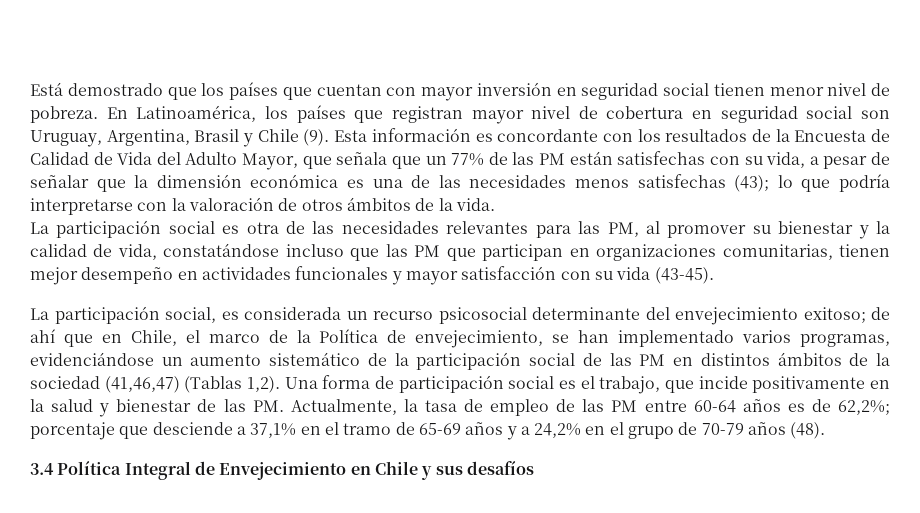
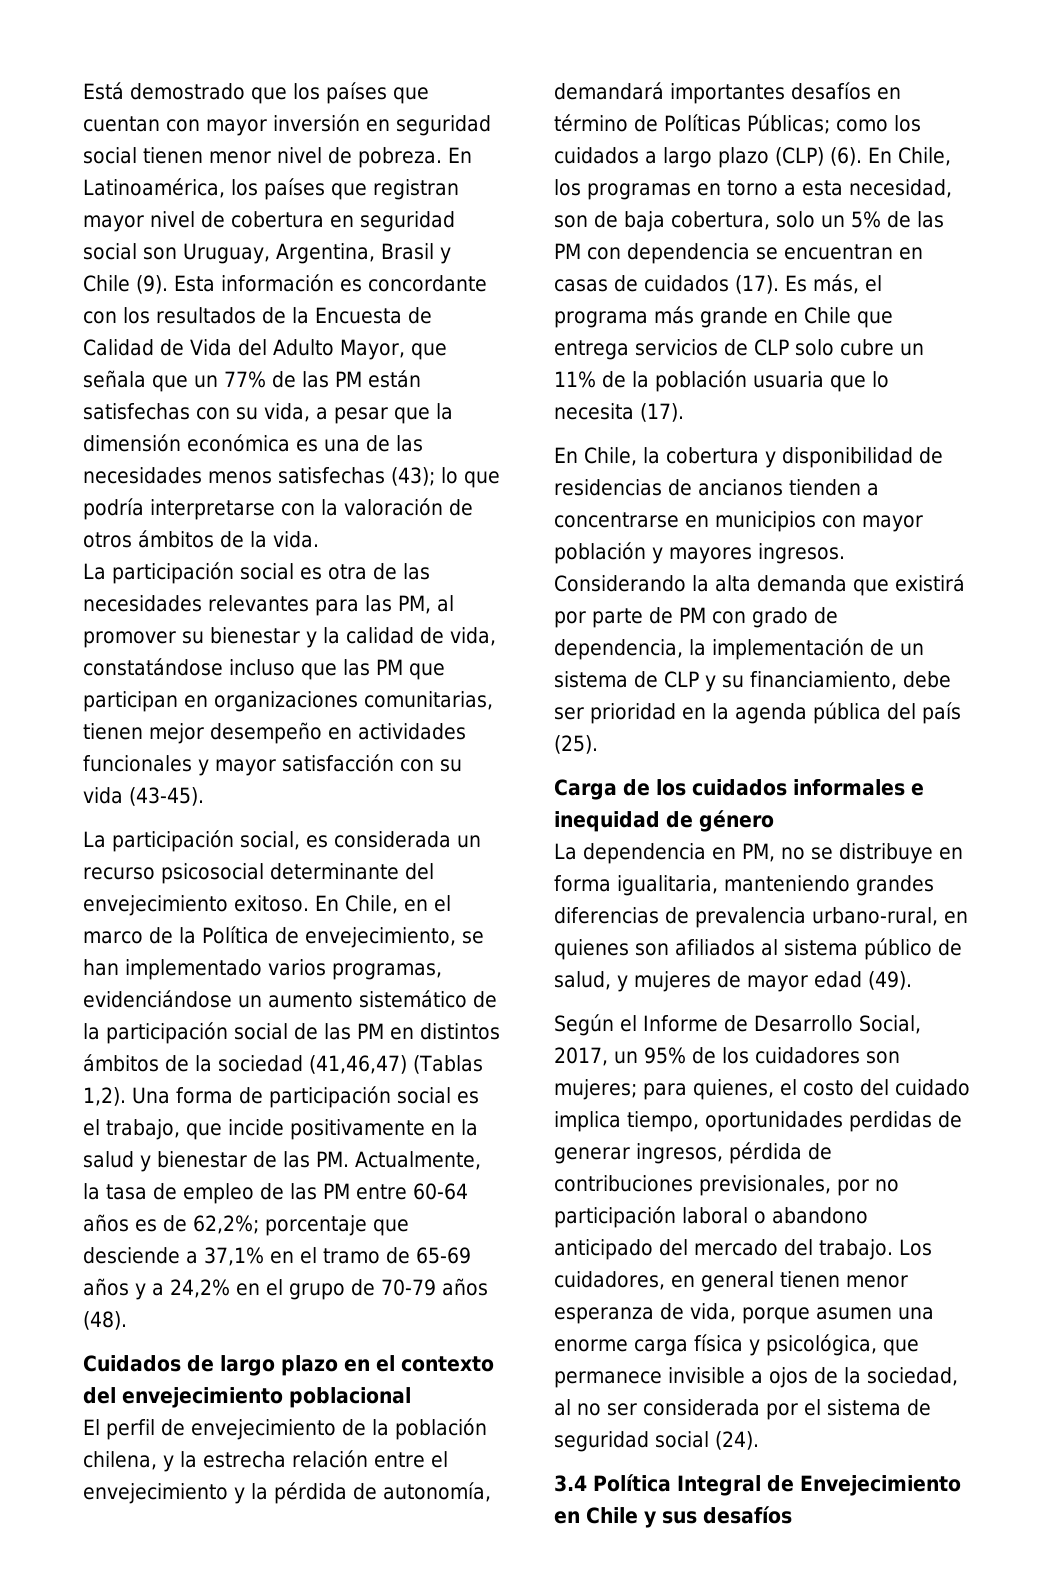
[870,152,890,165] [30,174,89,188] de señalar -> (388, 415) none
[803,307,890,323] [30,329,177,347] exitoso; de ahí que en Chile, -> [234,895,428,914] exitoso. En Chile, en
(826, 430) none -> [83,1355,494,1376] [83,1387,411,1408] [83,1418,487,1440] [83,1450,448,1472] [83,1482,491,1504] [554,82,901,104] [554,114,921,134] [554,147,951,168] [554,179,952,200] [554,211,944,232] [554,243,923,264] [554,274,882,294] [554,306,893,328] [554,339,924,360] [554,370,889,392] [554,403,684,422] [554,447,943,468] [554,479,879,496] [554,511,923,532] [554,542,845,564] [554,574,965,596] [554,607,838,628] [554,638,924,660] [554,671,951,692] [554,702,961,724] [554,735,598,754] [554,779,924,800] [554,810,774,832] [554,843,963,864] [554,875,934,896] [554,907,968,928] [554,938,962,960] [554,971,912,992] [554,1014,921,1036] [554,1047,900,1066] [554,1079,970,1100] [554,1111,962,1132] [554,1142,832,1164] [554,1175,899,1196] [554,1206,868,1228] [554,1239,932,1260] [554,1271,908,1292] [554,1303,934,1324] [554,1334,919,1356] [554,1367,958,1388] [554,1399,931,1420] [554,1431,759,1452] // Cuidados de largo plazo en el contexto del envejecimiento poblacional // El perfil de envejecimiento de la población chilena, y la estrecha relación entre el envejecimiento y la pérdida de autonomía, demandará importantes desafíos en término de Políticas Públicas; como los cuidados a largo plazo (CLP) (6). En Chile, los programas en torno a esta necesidad, son de baja cobertura, solo un 5% de las PM con dependencia se encuentran en casas de cuidados (17). Es más, el programa más grande en Chile que entrega servicios de CLP solo cubre un 11% de la población usuaria que lo necesita (17). // En Chile, la cobertura y disponibilidad de residencias de ancianos tienden a concentrarse en municipios con mayor población y mayores ingresos. Considerando la alta demanda que existirá por parte de PM con grado de dependencia, la implementación de un sistema de CLP y su financiamiento, debe ser prioridad en la agenda pública del país (25). // Carga de los cuidados informales e inequidad de género // La dependencia en PM, no se distribuye en forma igualitaria, manteniendo grandes diferencias de prevalencia urbano-rural, en quienes son afiliados al sistema público de salud, y mujeres de mayor edad (49). // Según el Informe de Desarrollo Social, 2017, un 95% de los cuidadores son mujeres; para quienes, el costo del cuidado implica tiempo, oportunidades perdidas de generar ingresos, pérdida de contribuciones previsionales, por no participación laboral o abandono anticipado del mercado del trabajo. Los cuidadores, en general tienen menor esperanza de vida, porque asumen una enorme carga física y psicológica, que permanece invisible a ojos de la sociedad, al no ser considerada por el sistema de seguridad social (24).

